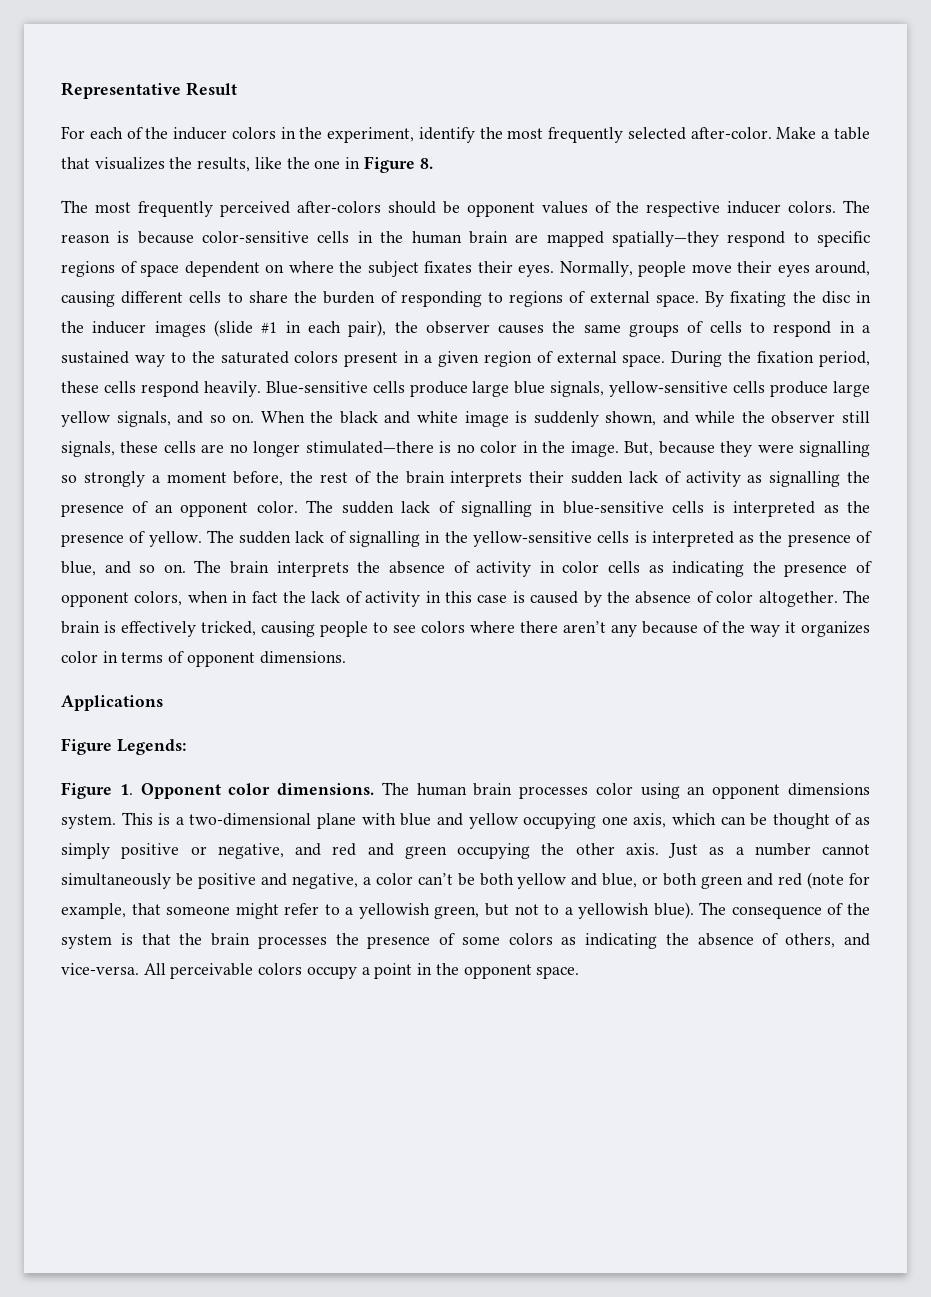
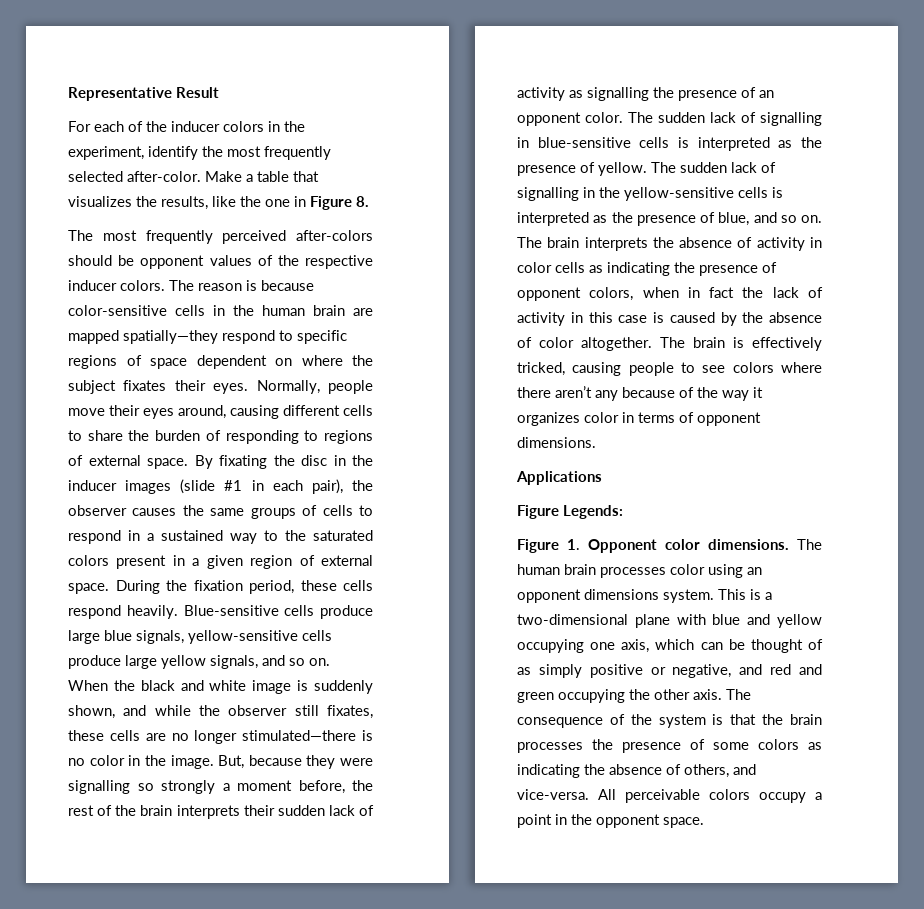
[61,441,115,457] signals, -> [327,705,373,719] fixates,
[668,843,870,858] [61,872,870,889] [61,902,694,919] Just as a number cannot simultaneously be positive and negative, a color can’t be both yellow and blue, or both green and red (note for example, that someone might refer to a yellowish green, but not to a yellowish blue). -> (722, 694) none

